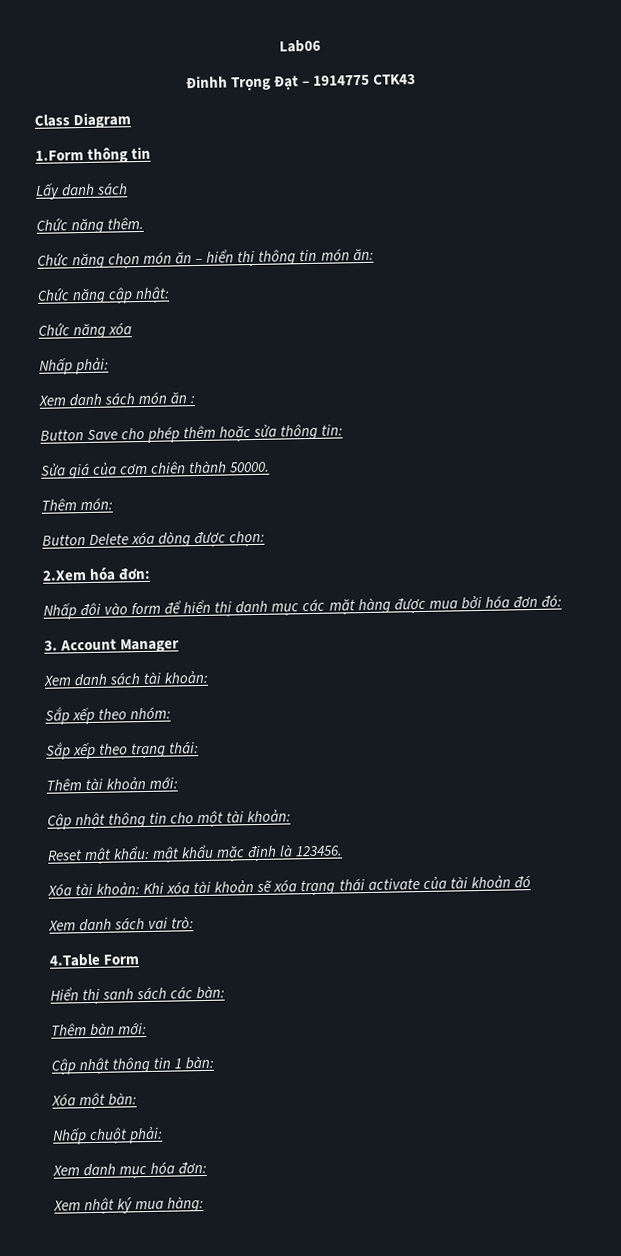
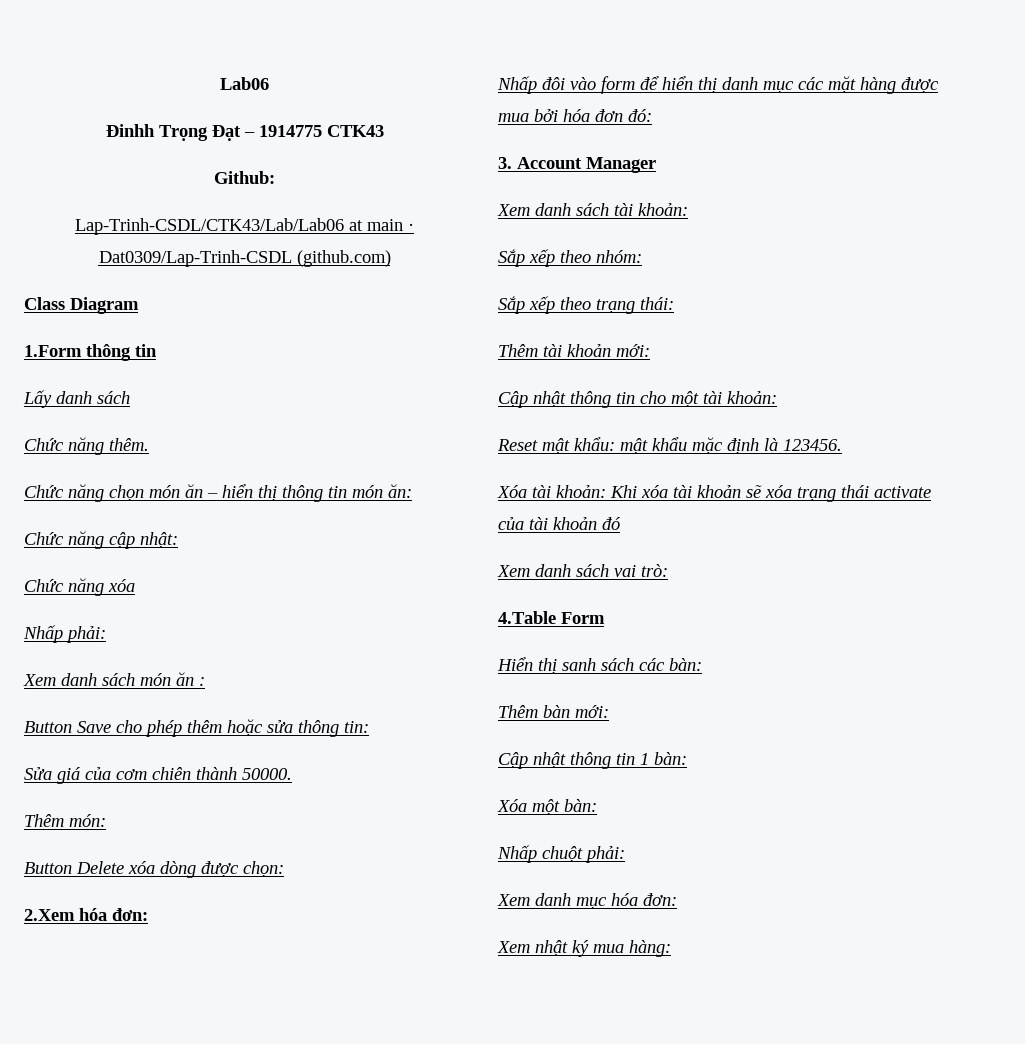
(417, 79) none -> [214,171,275,184] [75,218,414,235] [98,250,391,267] // Github: // Lap-Trinh-CSDL/CTK43/Lab/Lab06 at main · Dat0309/Lap-Trinh-CSDL (github.com)

